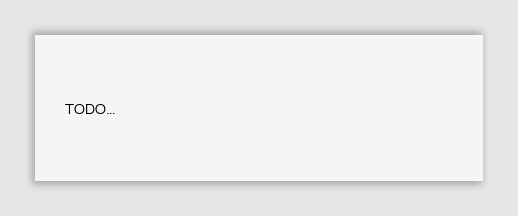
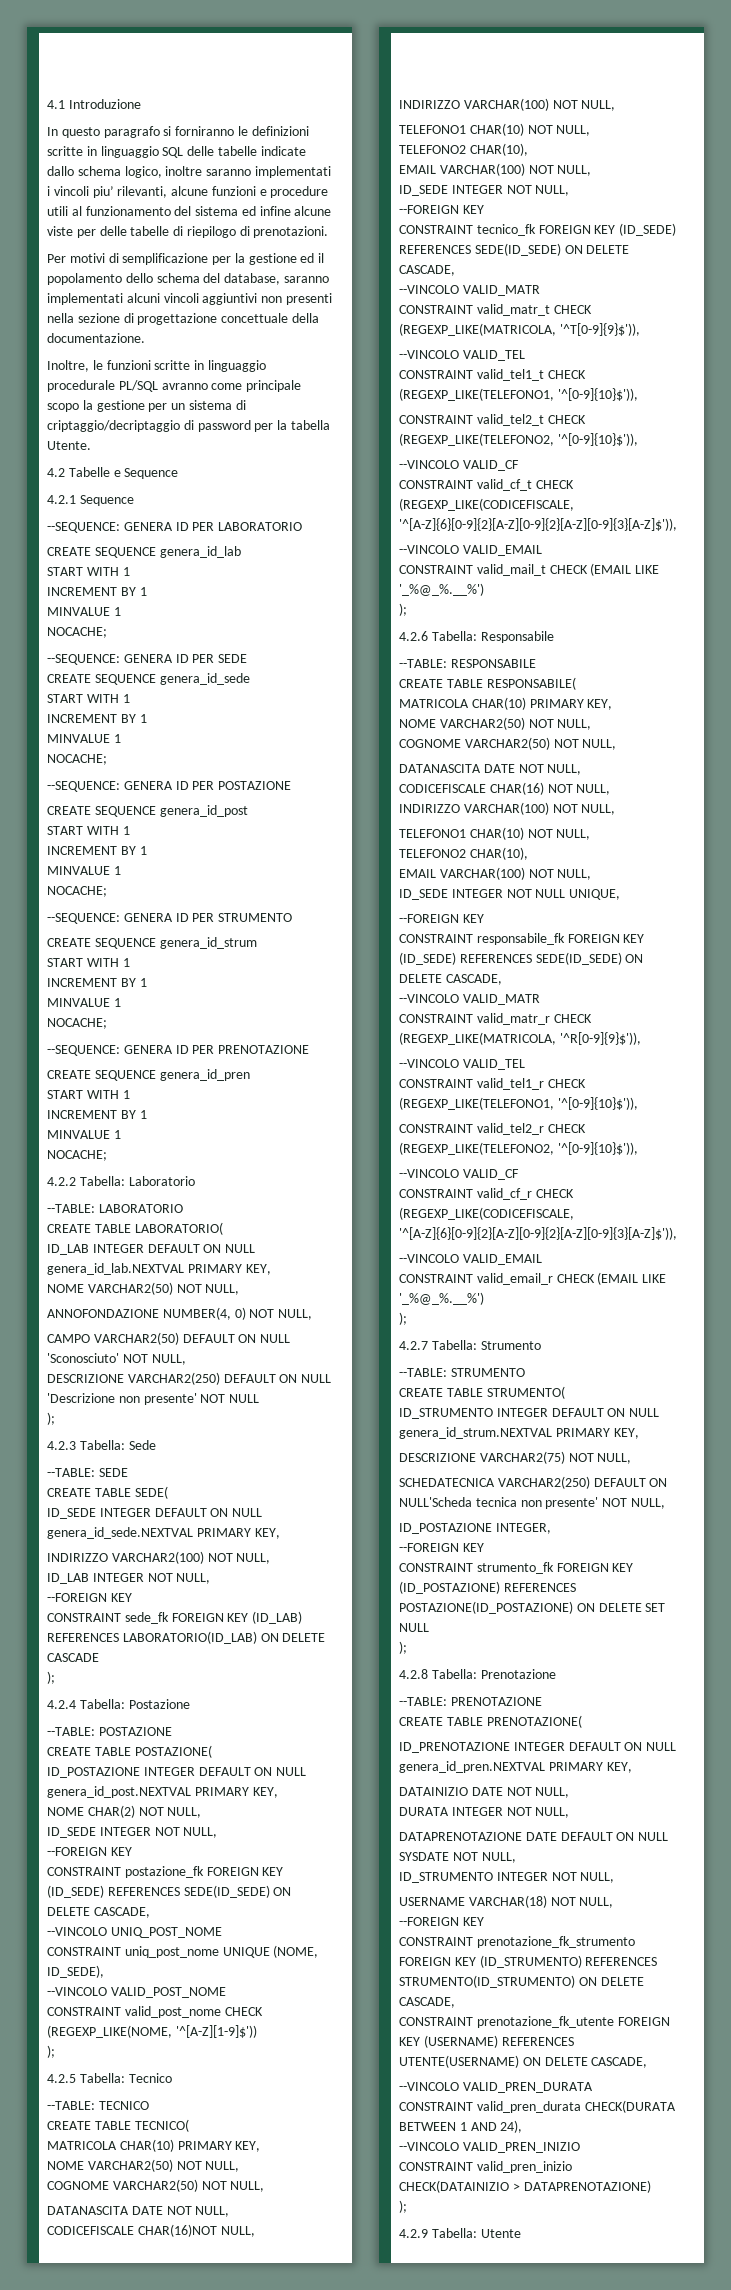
[65,104,115,114] TODO… -> [47,99,141,109] [47,126,309,138] [47,146,306,158] [47,166,331,178] [47,186,329,198] [47,206,332,216] [47,226,329,238] [47,253,325,265] [47,273,329,285] [47,293,332,305] [47,313,319,325] [47,333,145,343] [47,360,266,372] [47,380,302,392] [47,400,246,412] [47,420,330,432] [47,441,91,450] [47,467,179,479] [47,495,134,506] [47,522,303,533] [47,546,241,558] [47,567,130,576] [47,587,147,596] [47,607,121,616] [47,627,107,638] [47,654,248,665] [47,673,250,685] [47,694,130,703] [47,714,147,723] [47,734,121,743] [47,754,107,765] [47,781,292,792] [47,805,248,817] [47,826,130,835] [47,846,147,855] [47,866,121,875] [47,886,107,897] [47,913,293,924] [47,937,257,949] [47,958,130,967] [47,978,147,987] [47,998,121,1007] [47,1018,107,1029] [47,1045,310,1056] [47,1069,250,1081] [47,1090,130,1099] [47,1110,147,1119] [47,1130,121,1139] [47,1150,107,1161] [47,1176,195,1186] [47,1204,183,1213] [47,1222,223,1235] [47,1244,256,1255] [47,1263,271,1275] [47,1282,240,1295] [47,1307,313,1320] [47,1332,291,1345] [47,1353,186,1365] [47,1372,332,1385] [47,1393,260,1405] [47,1412,55,1425] [47,1440,156,1450] [47,1468,128,1477] [47,1486,168,1499] [47,1508,263,1519] [47,1527,280,1539] [47,1551,271,1564] [47,1573,211,1584] [47,1593,132,1602] [47,1611,303,1624] [47,1631,326,1644] [47,1653,99,1662] [47,1671,55,1684] [47,1699,190,1709] [47,1727,172,1736] [47,1745,212,1758] [47,1767,307,1778] [47,1786,278,1798] [47,1805,202,1818] [47,1827,218,1838] [47,1847,132,1856] [47,1866,284,1878] [47,1885,292,1898] [47,1907,150,1918] [47,1927,222,1938] [47,1945,319,1958] [47,1965,104,1978] [47,1987,226,1998] [47,2006,263,2018] [47,2025,257,2038] [47,2045,55,2058] [47,2073,172,2083] [47,2101,149,2110] [47,2119,189,2132] [47,2139,261,2152] [47,2159,240,2172] [47,2179,265,2192] [47,2206,230,2217] [47,2224,255,2237] [399,98,616,111] [399,123,591,136] [399,143,528,156] [399,163,592,176] [399,185,570,196] [399,205,484,214] [399,223,677,236] [399,243,630,256] [399,265,455,276] [399,285,540,296] [399,304,592,316] [399,323,640,336] [399,350,525,361] [399,369,586,381] [399,388,638,401] [399,414,586,426] [399,433,638,446] [399,460,519,471] [399,479,574,491] [399,498,574,511] [399,518,677,531] [399,545,542,556] [399,563,660,576] [399,583,484,596] [399,603,407,616] [399,631,554,643] [399,659,536,668] [399,677,576,690] [399,697,613,710] [399,717,592,730] [399,737,617,750] [399,764,582,775] [399,782,611,795] [399,802,616,815] [399,827,591,840] [399,847,528,860] [399,867,592,880] [399,889,621,900] [399,914,484,923] [399,933,645,945] [399,952,644,965] [399,974,502,985] [399,994,540,1005] [399,1013,592,1025] [399,1032,641,1045] [399,1059,525,1070] [399,1078,586,1090] [399,1097,638,1110] [399,1123,586,1135] [399,1142,638,1155] [399,1169,519,1180] [399,1188,574,1200] [399,1207,574,1220] [399,1227,677,1240] [399,1254,542,1265] [399,1272,667,1285] [399,1292,484,1305] [399,1312,407,1325] [399,1340,541,1350] [399,1368,525,1377] [399,1386,565,1399] [399,1408,660,1419] [399,1427,639,1439] [399,1451,632,1464] [399,1476,668,1489] [399,1497,665,1509] [399,1523,551,1534] [399,1543,484,1552] [399,1562,634,1574] [399,1581,576,1594] [399,1601,666,1614] [399,1623,429,1632] [399,1641,407,1654] [399,1669,556,1679] [399,1697,542,1706] [399,1715,582,1728] [399,1742,677,1753] [399,1761,632,1773] [399,1787,570,1798] [399,1807,570,1818] [399,1832,669,1841] [399,1852,516,1863] [399,1872,615,1883] [399,1895,614,1908] [399,1917,484,1926] [399,1936,635,1948] [399,1955,658,1968] [399,1975,644,1988] [399,1997,455,2008] [399,2016,670,2028] [399,2035,574,2048] [399,2055,648,2068] [399,2082,593,2093] [399,2100,676,2113] [399,2120,523,2133] [399,2142,580,2153] [399,2161,572,2173] [399,2180,651,2193] [399,2200,407,2213] [399,2228,521,2238] 4.1 Introduzione // In questo paragrafo si forniranno le definizioni scritte in linguaggio SQL delle tabelle indicate dallo schema logico, inoltre saranno implementati i vincoli piu’ rilevanti, alcune funzioni e procedure utili al funzionamento del sistema ed infine alcune viste per delle tabelle di riepilogo di prenotazioni. // Per motivi di semplificazione per la gestione ed il popolamento dello schema del database, saranno implementati alcuni vincoli aggiuntivi non presenti nella sezione di progettazione concettuale della documentazione. // Inoltre, le funzioni scritte in linguaggio procedurale PL/SQL avranno come principale scopo la gestione per un sistema di criptaggio/decriptaggio di password per la tabella Utente. // 4.2 Tabelle e Sequence // 4.2.1 Sequence // --SEQUENCE: GENERA ID PER LABORATORIO // CREATE SEQUENCE genera_id_lab // START WITH 1 // INCREMENT BY 1 // MINVALUE 1 // NOCACHE; // --SEQUENCE: GENERA ID PER SEDE // CREATE SEQUENCE genera_id_sede // START WITH 1 // INCREMENT BY 1 // MINVALUE 1 // NOCACHE; // --SEQUENCE: GENERA ID PER POSTAZIONE // CREATE SEQUENCE genera_id_post // START WITH 1 // INCREMENT BY 1 // MINVALUE 1 // NOCACHE; // --SEQUENCE: GENERA ID PER STRUMENTO // CREATE SEQUENCE genera_id_strum // START WITH 1 // INCREMENT BY 1 // MINVALUE 1 // NOCACHE; // --SEQUENCE: GENERA ID PER PRENOTAZIONE // CREATE SEQUENCE genera_id_pren // START WITH 1 // INCREMENT BY 1 // MINVALUE 1 // NOCACHE; // 4.2.2 Tabella: Laboratorio // --TABLE: LABORATORIO // CREATE TABLE LABORATORIO( // ID_LAB INTEGER DEFAULT ON NULL genera_id_lab.NEXTVAL PRIMARY KEY, // NOME VARCHAR2(50) NOT NULL, // ANNOFONDAZIONE NUMBER(4, 0) NOT NULL, // CAMPO VARCHAR2(50) DEFAULT ON NULL 'Sconosciuto' NOT NULL, // DESCRIZIONE VARCHAR2(250) DEFAULT ON NULL 'Descrizione non presente' NOT NULL // ); // 4.2.3 Tabella: Sede // --TABLE: SEDE // CREATE TABLE SEDE( // ID_SEDE INTEGER DEFAULT ON NULL genera_id_sede.NEXTVAL PRIMARY KEY, // INDIRIZZO VARCHAR2(100) NOT NULL, // ID_LAB INTEGER NOT NULL, // --FOREIGN KEY // CONSTRAINT sede_fk FOREIGN KEY (ID_LAB) REFERENCES LABORATORIO(ID_LAB) ON DELETE CASCADE // ); // 4.2.4 Tabella: Postazione // --TABLE: POSTAZIONE // CREATE TABLE POSTAZIONE( // ID_POSTAZIONE INTEGER DEFAULT ON NULL genera_id_post.NEXTVAL PRIMARY KEY, // NOME CHAR(2) NOT NULL, // ID_SEDE INTEGER NOT NULL, // --FOREIGN KEY // CONSTRAINT postazione_fk FOREIGN KEY (ID_SEDE) REFERENCES SEDE(ID_SEDE) ON DELETE CASCADE, // --VINCOLO UNIQ_POST_NOME // CONSTRAINT uniq_post_nome UNIQUE (NOME, ID_SEDE), // --VINCOLO VALID_POST_NOME // CONSTRAINT valid_post_nome CHECK (REGEXP_LIKE(NOME, '^[A-Z][1-9]$')) // ); // 4.2.5 Tabella: Tecnico // --TABLE: TECNICO // CREATE TABLE TECNICO( // MATRICOLA CHAR(10) PRIMARY KEY, // NOME VARCHAR2(50) NOT NULL, // COGNOME VARCHAR2(50) NOT NULL, // DATANASCITA DATE NOT NULL, // CODICEFISCALE CHAR(16)NOT NULL, // INDIRIZZO VARCHAR(100) NOT NULL, // TELEFONO1 CHAR(10) NOT NULL, // TELEFONO2 CHAR(10), // EMAIL VARCHAR(100) NOT NULL, // ID_SEDE INTEGER NOT NULL, // --FOREIGN KEY // CONSTRAINT tecnico_fk FOREIGN KEY (ID_SEDE) REFERENCES SEDE(ID_SEDE) ON DELETE CASCADE, // --VINCOLO VALID_MATR // CONSTRAINT valid_matr_t CHECK (REGEXP_LIKE(MATRICOLA, '^T[0-9]{9}$')), // --VINCOLO VALID_TEL // CONSTRAINT valid_tel1_t CHECK (REGEXP_LIKE(TELEFONO1, '^[0-9]{10}$')), // CONSTRAINT valid_tel2_t CHECK (REGEXP_LIKE(TELEFONO2, '^[0-9]{10}$')), // --VINCOLO VALID_CF // CONSTRAINT valid_cf_t CHECK (REGEXP_LIKE(CODICEFISCALE, '^[A-Z]{6}[0-9]{2}[A-Z][0-9]{2}[A-Z][0-9]{3}[A-Z]$')), // --VINCOLO VALID_EMAIL // CONSTRAINT valid_mail_t CHECK (EMAIL LIKE '_%@_%.__%') // ); // 4.2.6 Tabella: Responsabile // --TABLE: RESPONSABILE // CREATE TABLE RESPONSABILE( // MATRICOLA CHAR(10) PRIMARY KEY, // NOME VARCHAR2(50) NOT NULL, // COGNOME VARCHAR2(50) NOT NULL, // DATANASCITA DATE NOT NULL, // CODICEFISCALE CHAR(16) NOT NULL, // INDIRIZZO VARCHAR(100) NOT NULL, // TELEFONO1 CHAR(10) NOT NULL, // TELEFONO2 CHAR(10), // EMAIL VARCHAR(100) NOT NULL, // ID_SEDE INTEGER NOT NULL UNIQUE, // --FOREIGN KEY // CONSTRAINT responsabile_fk FOREIGN KEY (ID_SEDE) REFERENCES SEDE(ID_SEDE) ON DELETE CASCADE, // --VINCOLO VALID_MATR // CONSTRAINT valid_matr_r CHECK (REGEXP_LIKE(MATRICOLA, '^R[0-9]{9}$')), // --VINCOLO VALID_TEL // CONSTRAINT valid_tel1_r CHECK (REGEXP_LIKE(TELEFONO1, '^[0-9]{10}$')), // CONSTRAINT valid_tel2_r CHECK (REGEXP_LIKE(TELEFONO2, '^[0-9]{10}$')), // --VINCOLO VALID_CF // CONSTRAINT valid_cf_r CHECK (REGEXP_LIKE(CODICEFISCALE, '^[A-Z]{6}[0-9]{2}[A-Z][0-9]{2}[A-Z][0-9]{3}[A-Z]$')), // --VINCOLO VALID_EMAIL // CONSTRAINT valid_email_r CHECK (EMAIL LIKE '_%@_%.__%') // ); // 4.2.7 Tabella: Strumento // --TABLE: STRUMENTO // CREATE TABLE STRUMENTO( // ID_STRUMENTO INTEGER DEFAULT ON NULL genera_id_strum.NEXTVAL PRIMARY KEY, // DESCRIZIONE VARCHAR2(75) NOT NULL, // SCHEDATECNICA VARCHAR2(250) DEFAULT ON NULL'Scheda tecnica non presente' NOT NULL, // ID_POSTAZIONE INTEGER, // --FOREIGN KEY // CONSTRAINT strumento_fk FOREIGN KEY (ID_POSTAZIONE) REFERENCES POSTAZIONE(ID_POSTAZIONE) ON DELETE SET NULL // ); // 4.2.8 Tabella: Prenotazione // --TABLE: PRENOTAZIONE // CREATE TABLE PRENOTAZIONE( // ID_PRENOTAZIONE INTEGER DEFAULT ON NULL genera_id_pren.NEXTVAL PRIMARY KEY, // DATAINIZIO DATE NOT NULL, // DURATA INTEGER NOT NULL, // DATAPRENOTAZIONE DATE DEFAULT ON NULL SYSDATE NOT NULL, // ID_STRUMENTO INTEGER NOT NULL, // USERNAME VARCHAR(18) NOT NULL, // --FOREIGN KEY // CONSTRAINT prenotazione_fk_strumento FOREIGN KEY (ID_STRUMENTO) REFERENCES STRUMENTO(ID_STRUMENTO) ON DELETE CASCADE, // CONSTRAINT prenotazione_fk_utente FOREIGN KEY (USERNAME) REFERENCES UTENTE(USERNAME) ON DELETE CASCADE, // --VINCOLO VALID_PREN_DURATA // CONSTRAINT valid_pren_durata CHECK(DURATA BETWEEN 1 AND 24), // --VINCOLO VALID_PREN_INIZIO // CONSTRAINT valid_pren_inizio CHECK(DATAINIZIO > DATAPRENOTAZIONE) // ); // 4.2.9 Tabella: Utente

